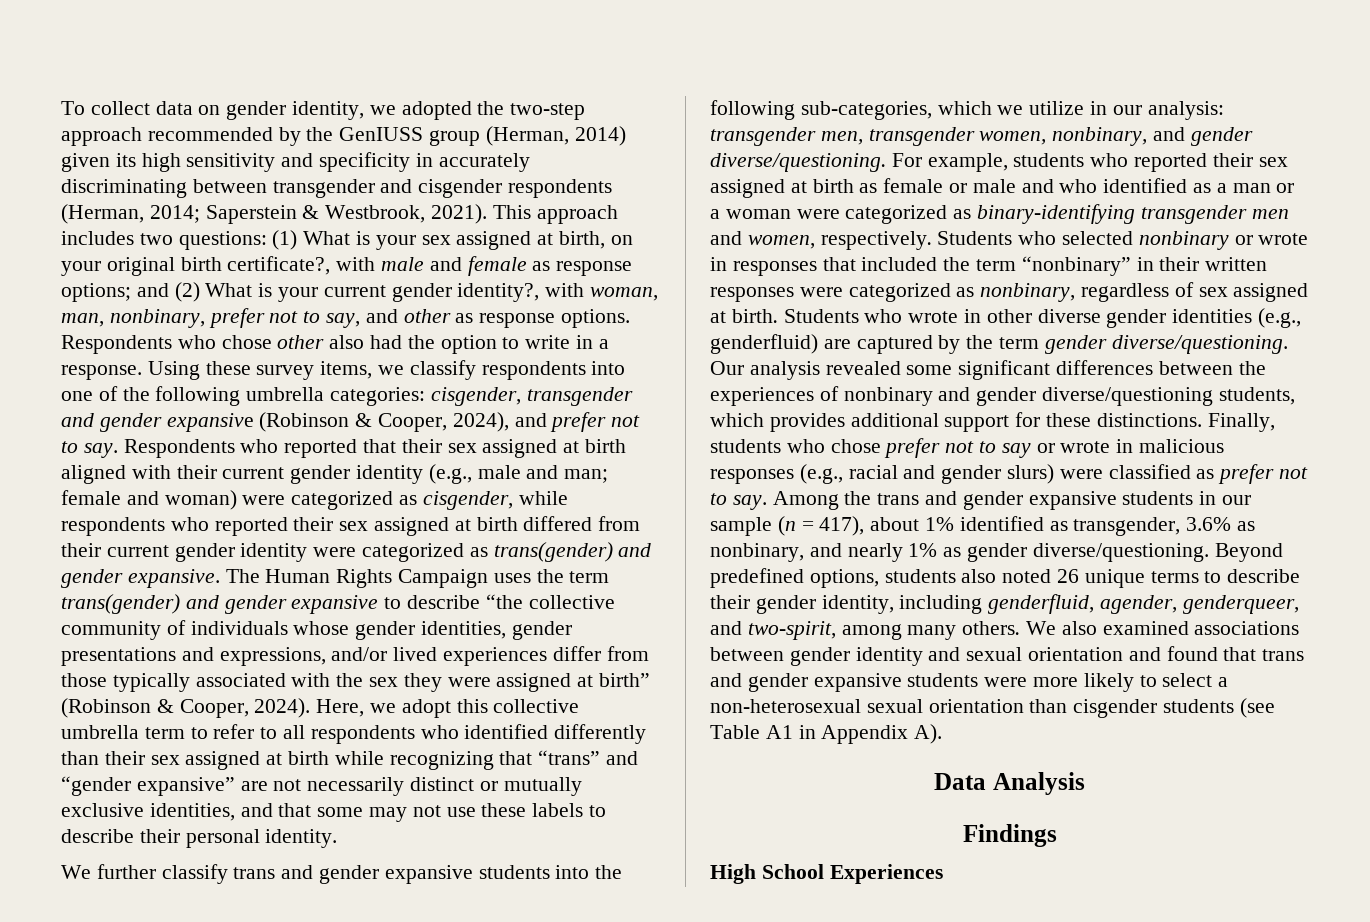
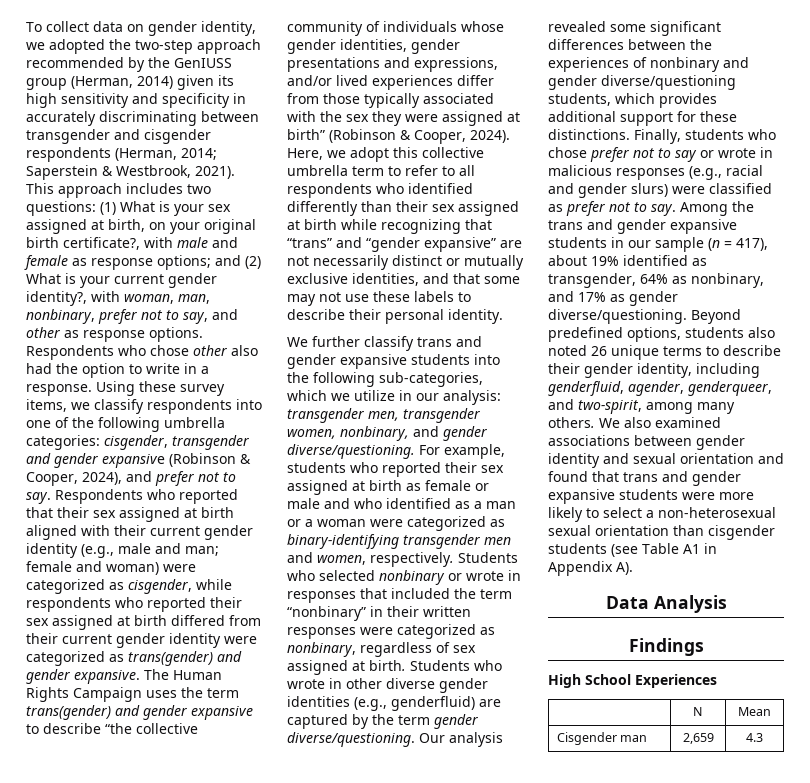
[925,517,955,531] 1% -> [591,256,619,266] 19%
[1186,517,1232,531] 3.6% -> [640,274,668,284] 64%
[847,543,938,562] nearly 1% -> [578,292,606,302] 17%
(943, 874) none -> [693,707,703,716] [738,707,771,716] [556,732,648,745] [682,733,714,744] [746,733,763,742] // | N | Mean // Cisgender man | 2,659 | 4.3

